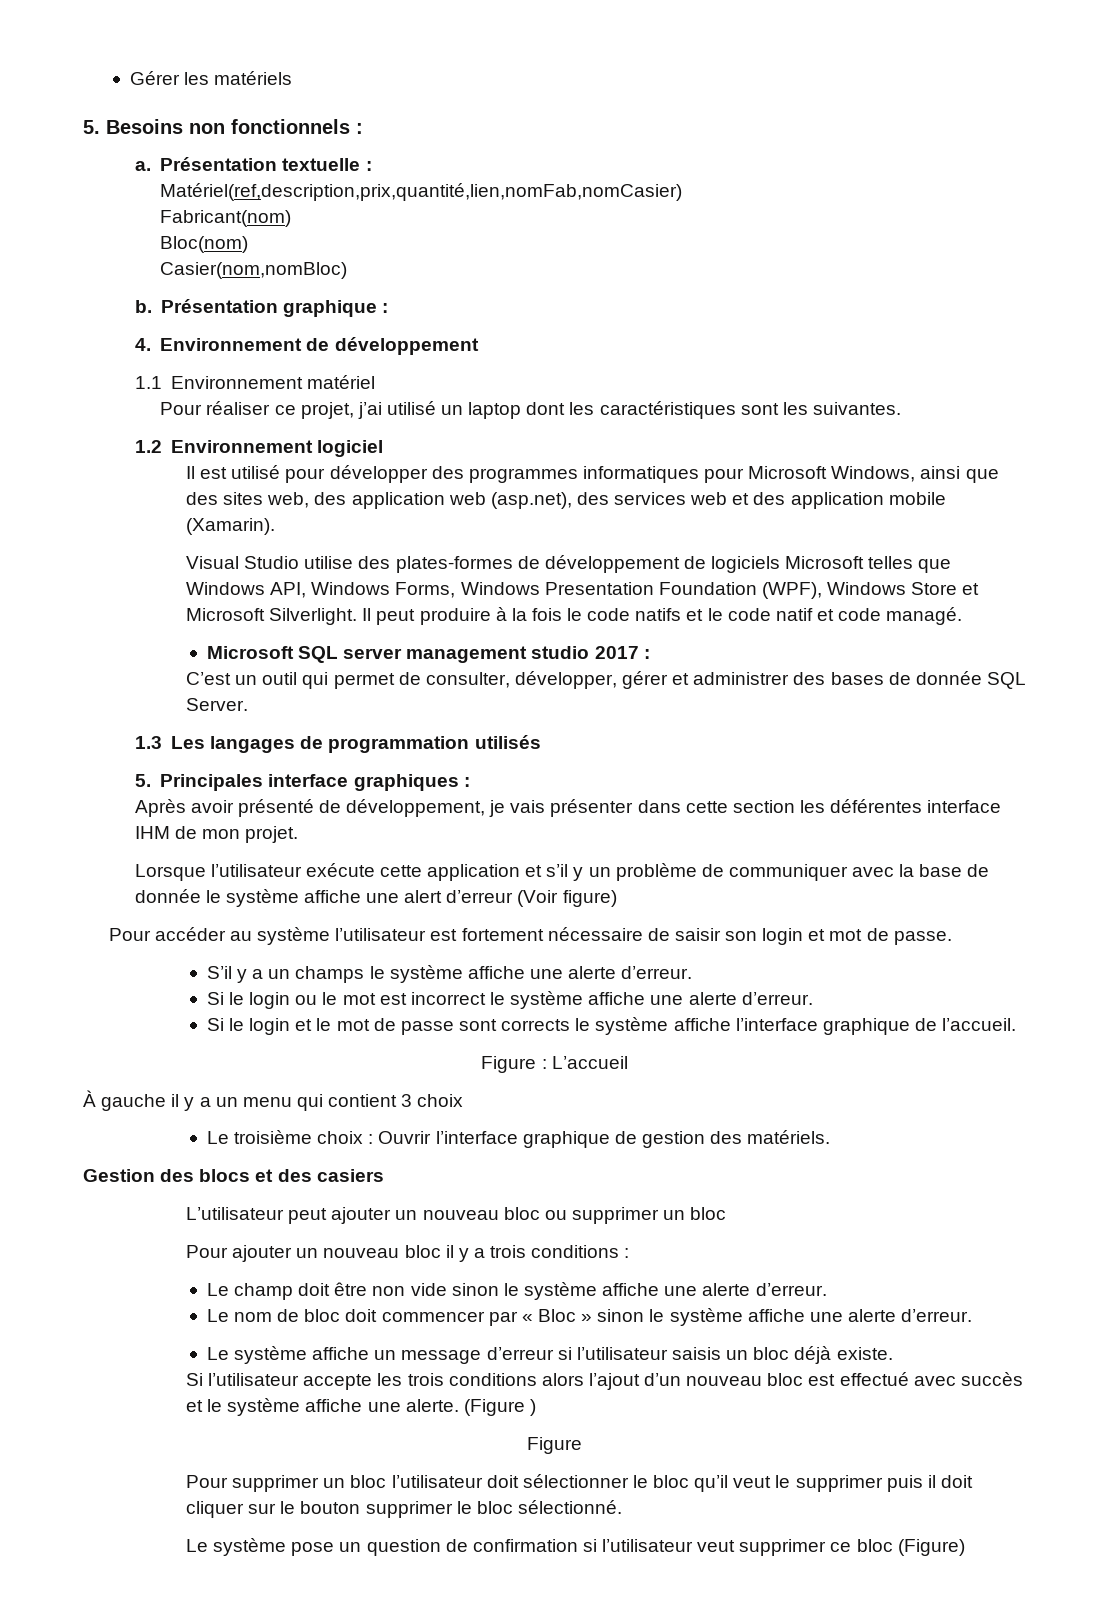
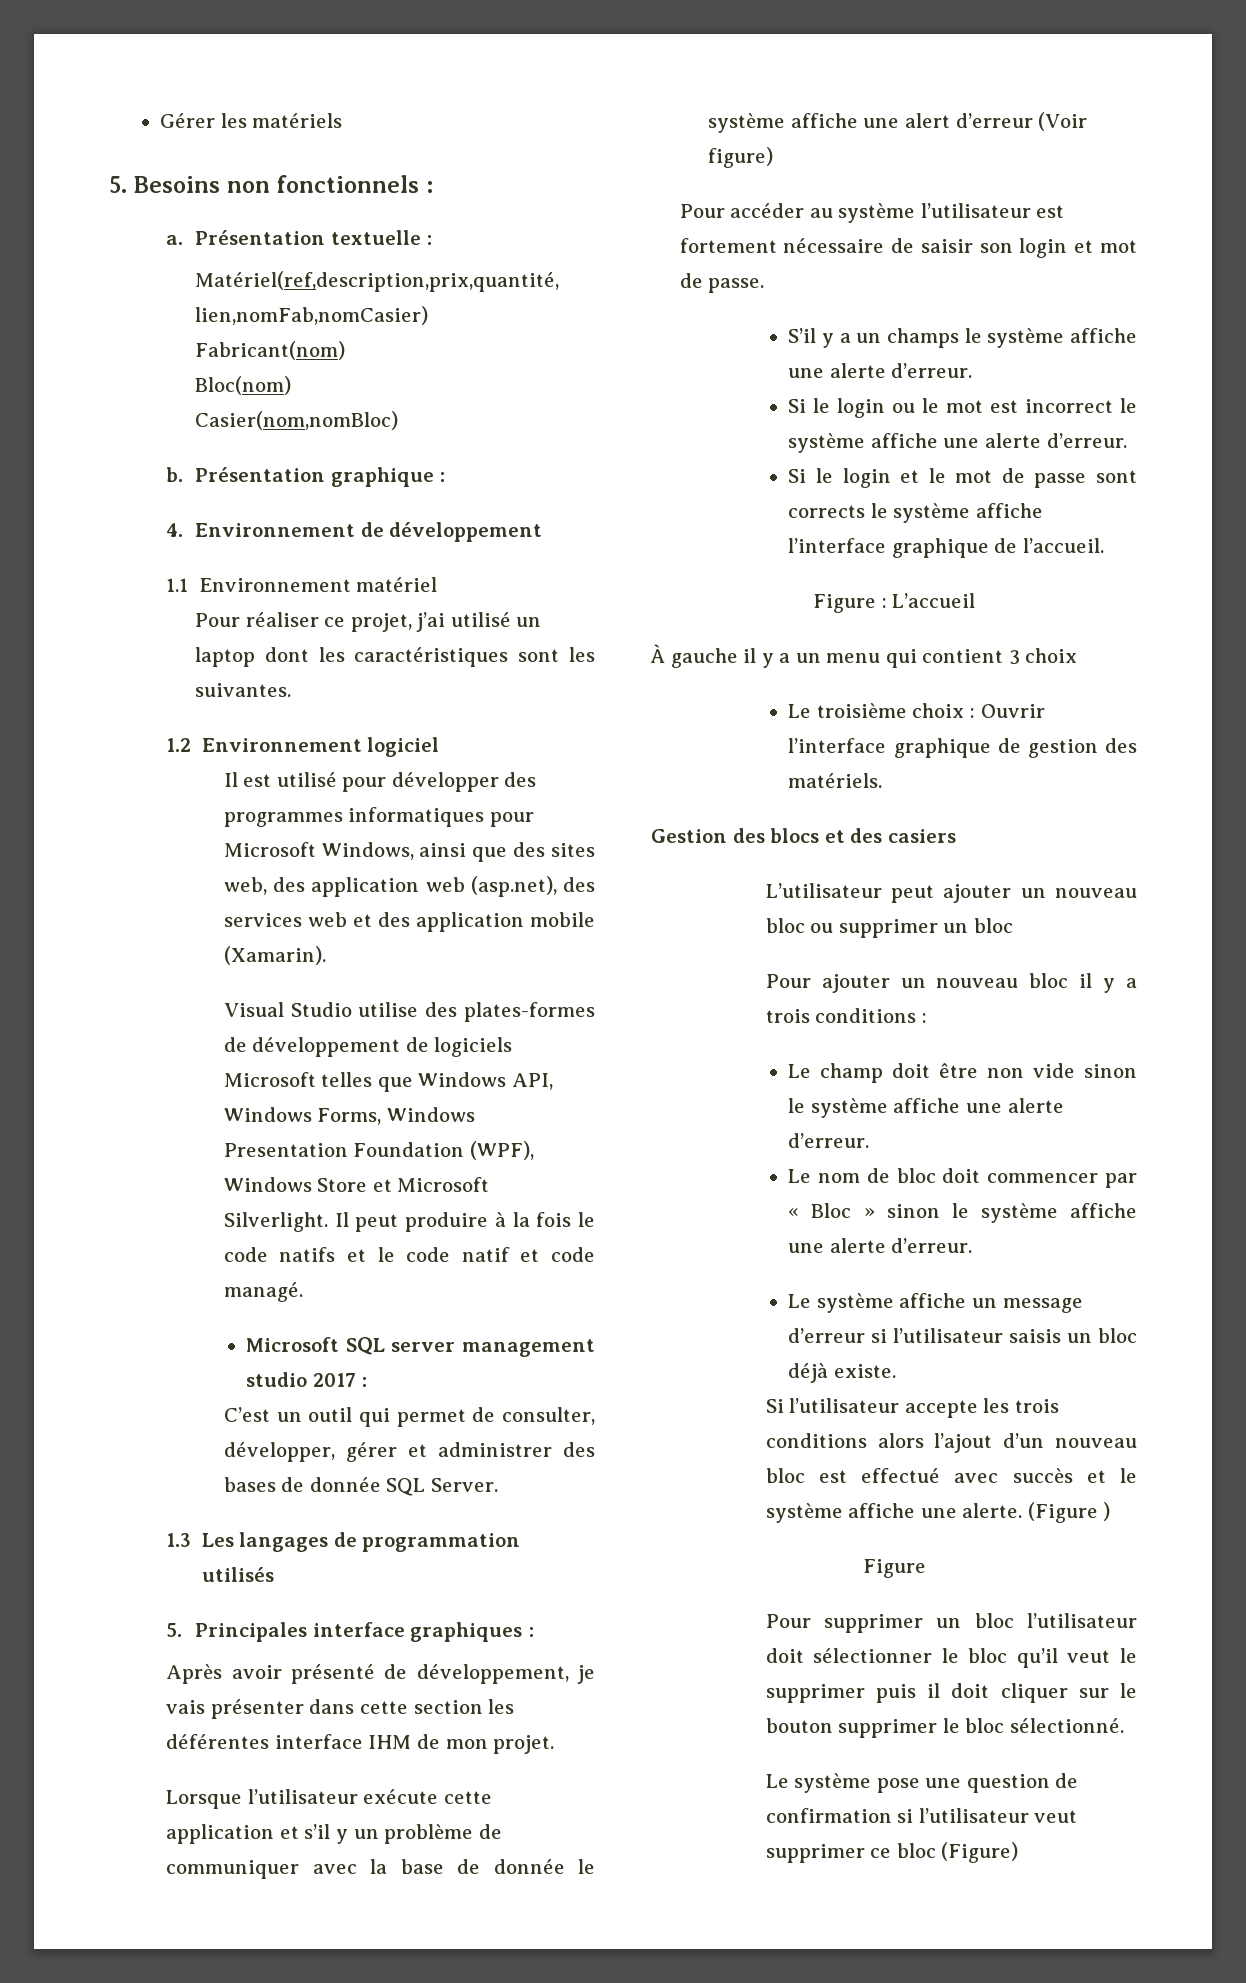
[339,1542,362,1552] un -> [925,1778,962,1788] une

